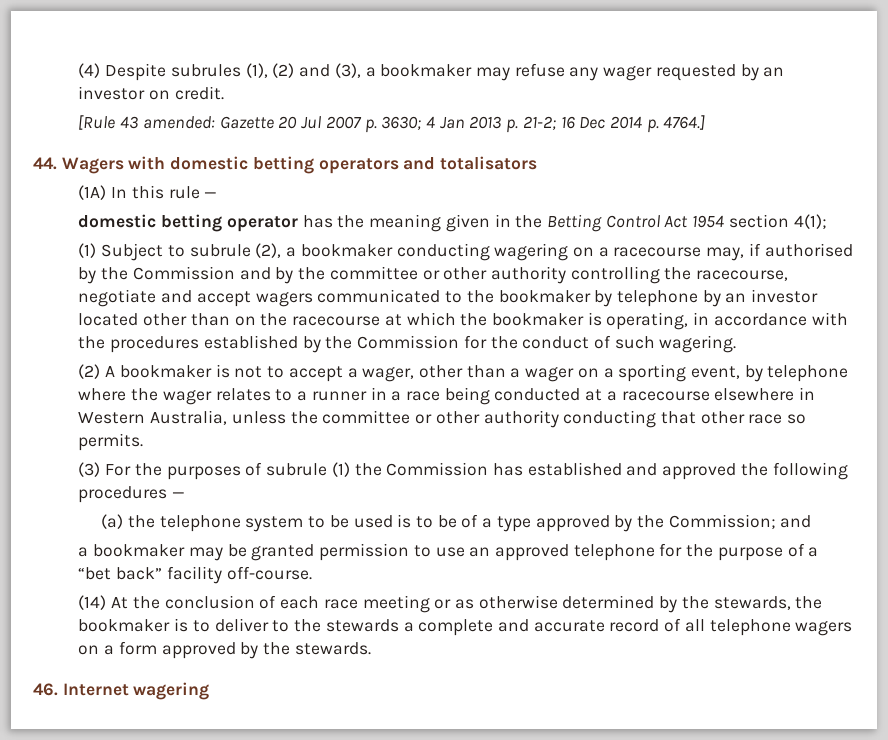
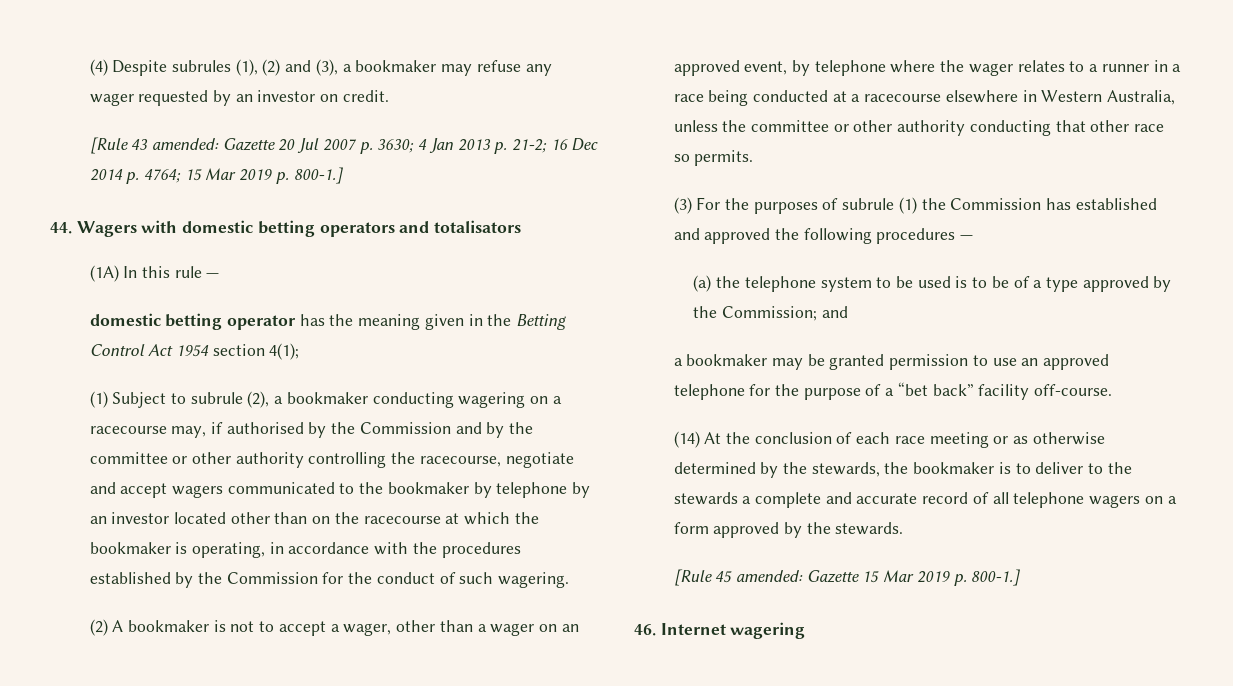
[663,115,706,130] 4764.] -> [144,167,343,184] 4764; 15 Mar 2019 p. 800-1.]
[603,364,687,382] a sporting -> [561,624,579,632] [673,60,740,76] an approved
(371, 648) none -> [673,569,1021,586] // [Rule 45 amended: Gazette 15 Mar 2019 p. 800-1.]

